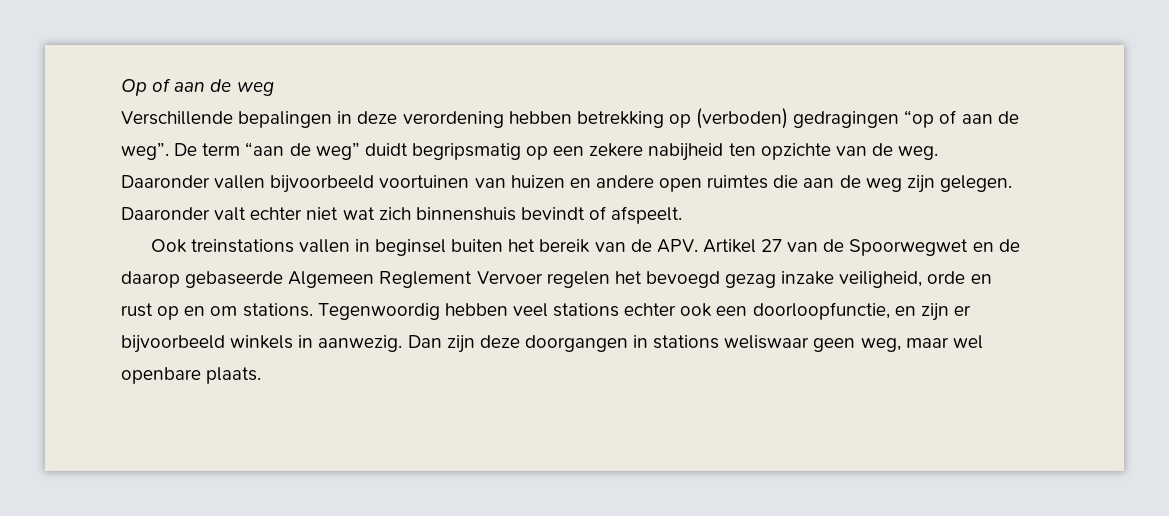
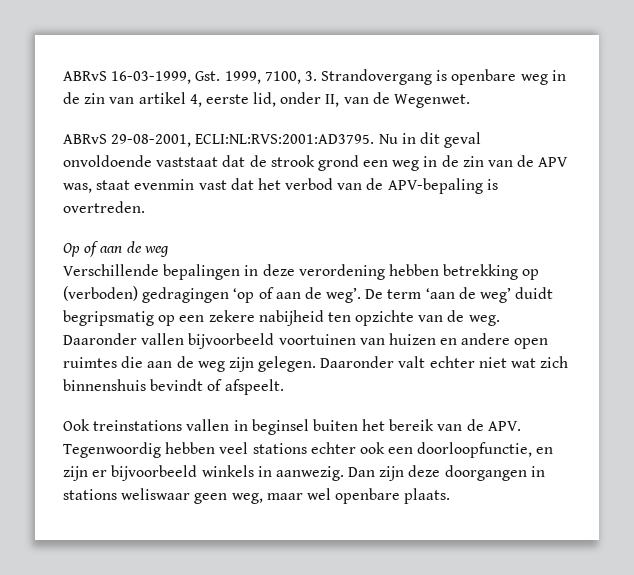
(121, 87) none -> [63,69,566,85] [63,92,471,108] [63,132,482,148] [63,155,569,171] [63,178,498,194] [63,201,145,213] ABRvS 16-03-1999, Gst. 1999, 7100, 3. Strandovergang is openbare weg in de zin van artikel 4, eerste lid, onder II, van de Wegenwet. // ABRvS 29-08-2001, ECLI:NL:RVS:2001:AD3795. Nu in dit geval onvoldoende vaststaat dat de strook grond een weg in de zin van de APV was, staat evenmin vast dat het verbod van de APV-bepaling is overtreden. //
[904,110,1019,128] [121,142,169,160] “op of aan de weg”. -> [233,287,362,303] ‘op of aan de weg’.
[245,142,360,160] “aan de weg” -> [425,287,512,303] ‘aan de weg’
[702,239,1020,256] [121,271,992,288] [121,303,313,320] Artikel 27 van de Spoorwegwet en de daarop gebaseerde Algemeen Reglement Vervoer regelen het bevoegd gezag inzake veiligheid, orde en rust op en om stations. -> (521, 426) none

